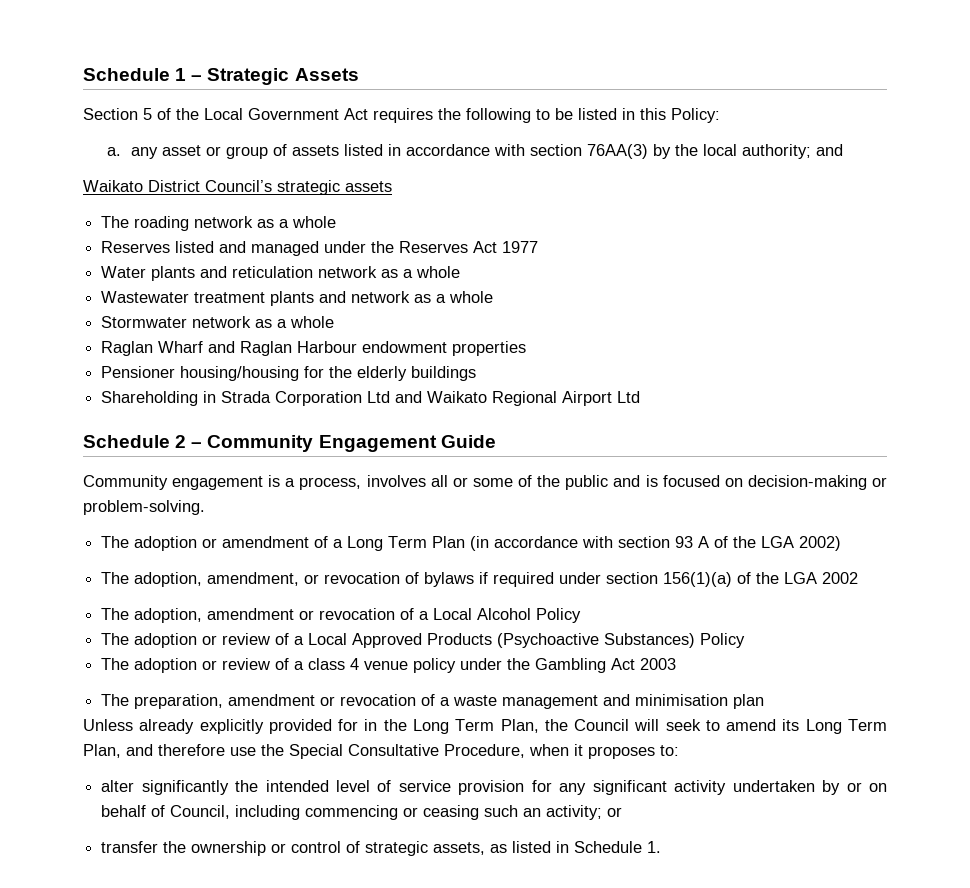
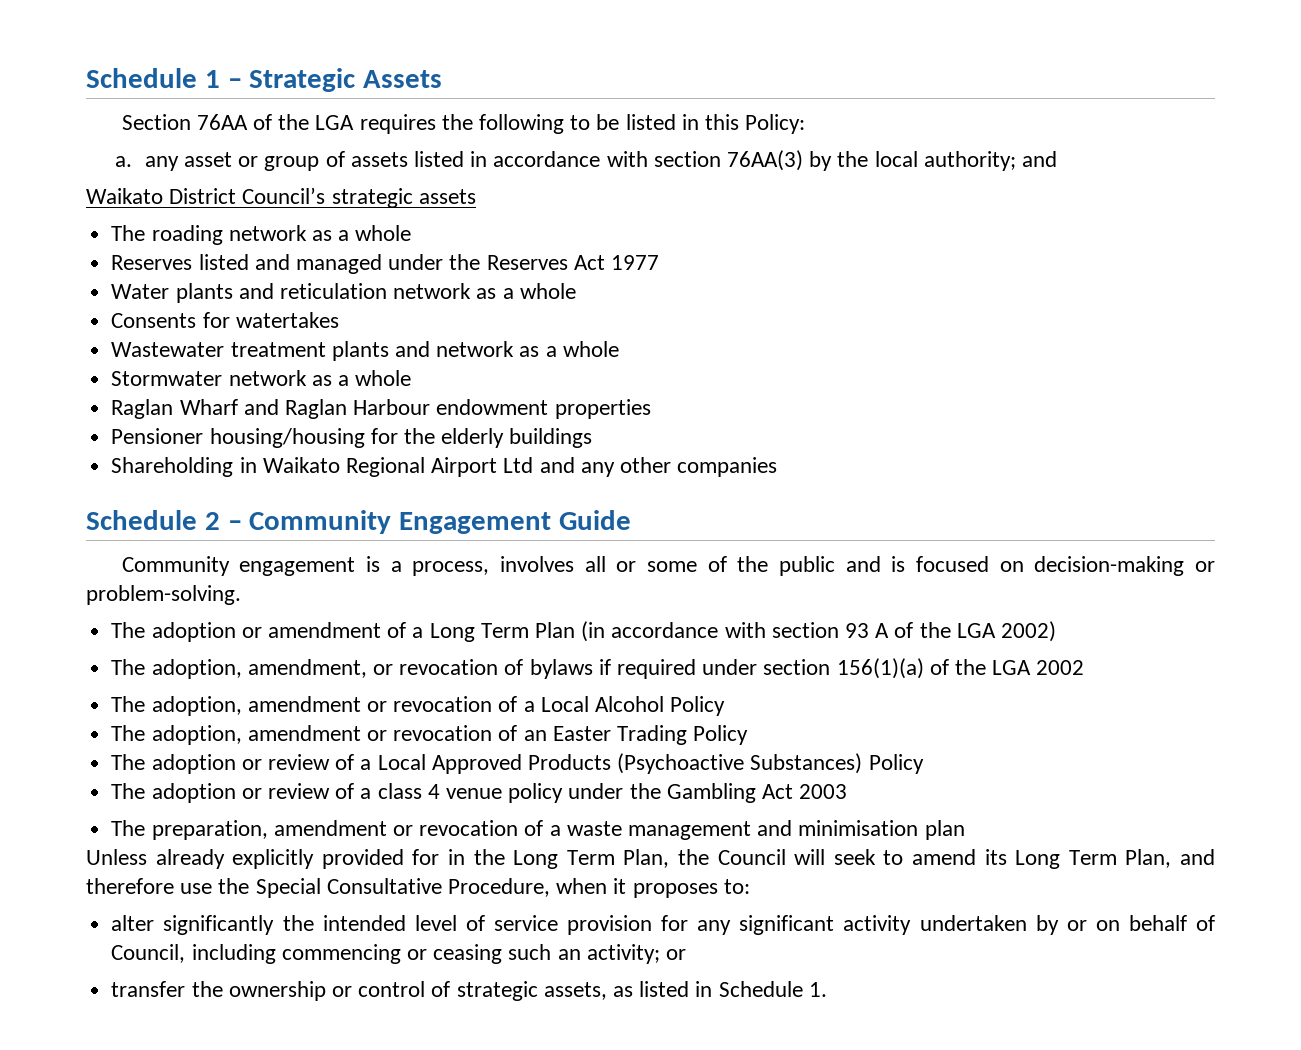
[143,108,368,120] 5 of the Local Government Act -> [196,114,355,130] 76AA of the LGA
(461, 272) none -> [111,312,339,328] // Consents for watertakes
[221,391,423,406] Strada Corporation Ltd and -> (257, 465) none
(641, 397) none -> [539,457,778,477] and any other companies
(582, 615) none -> [111,725,749,745] // The adoption, amendment or revocation of an Easter Trading Policy

